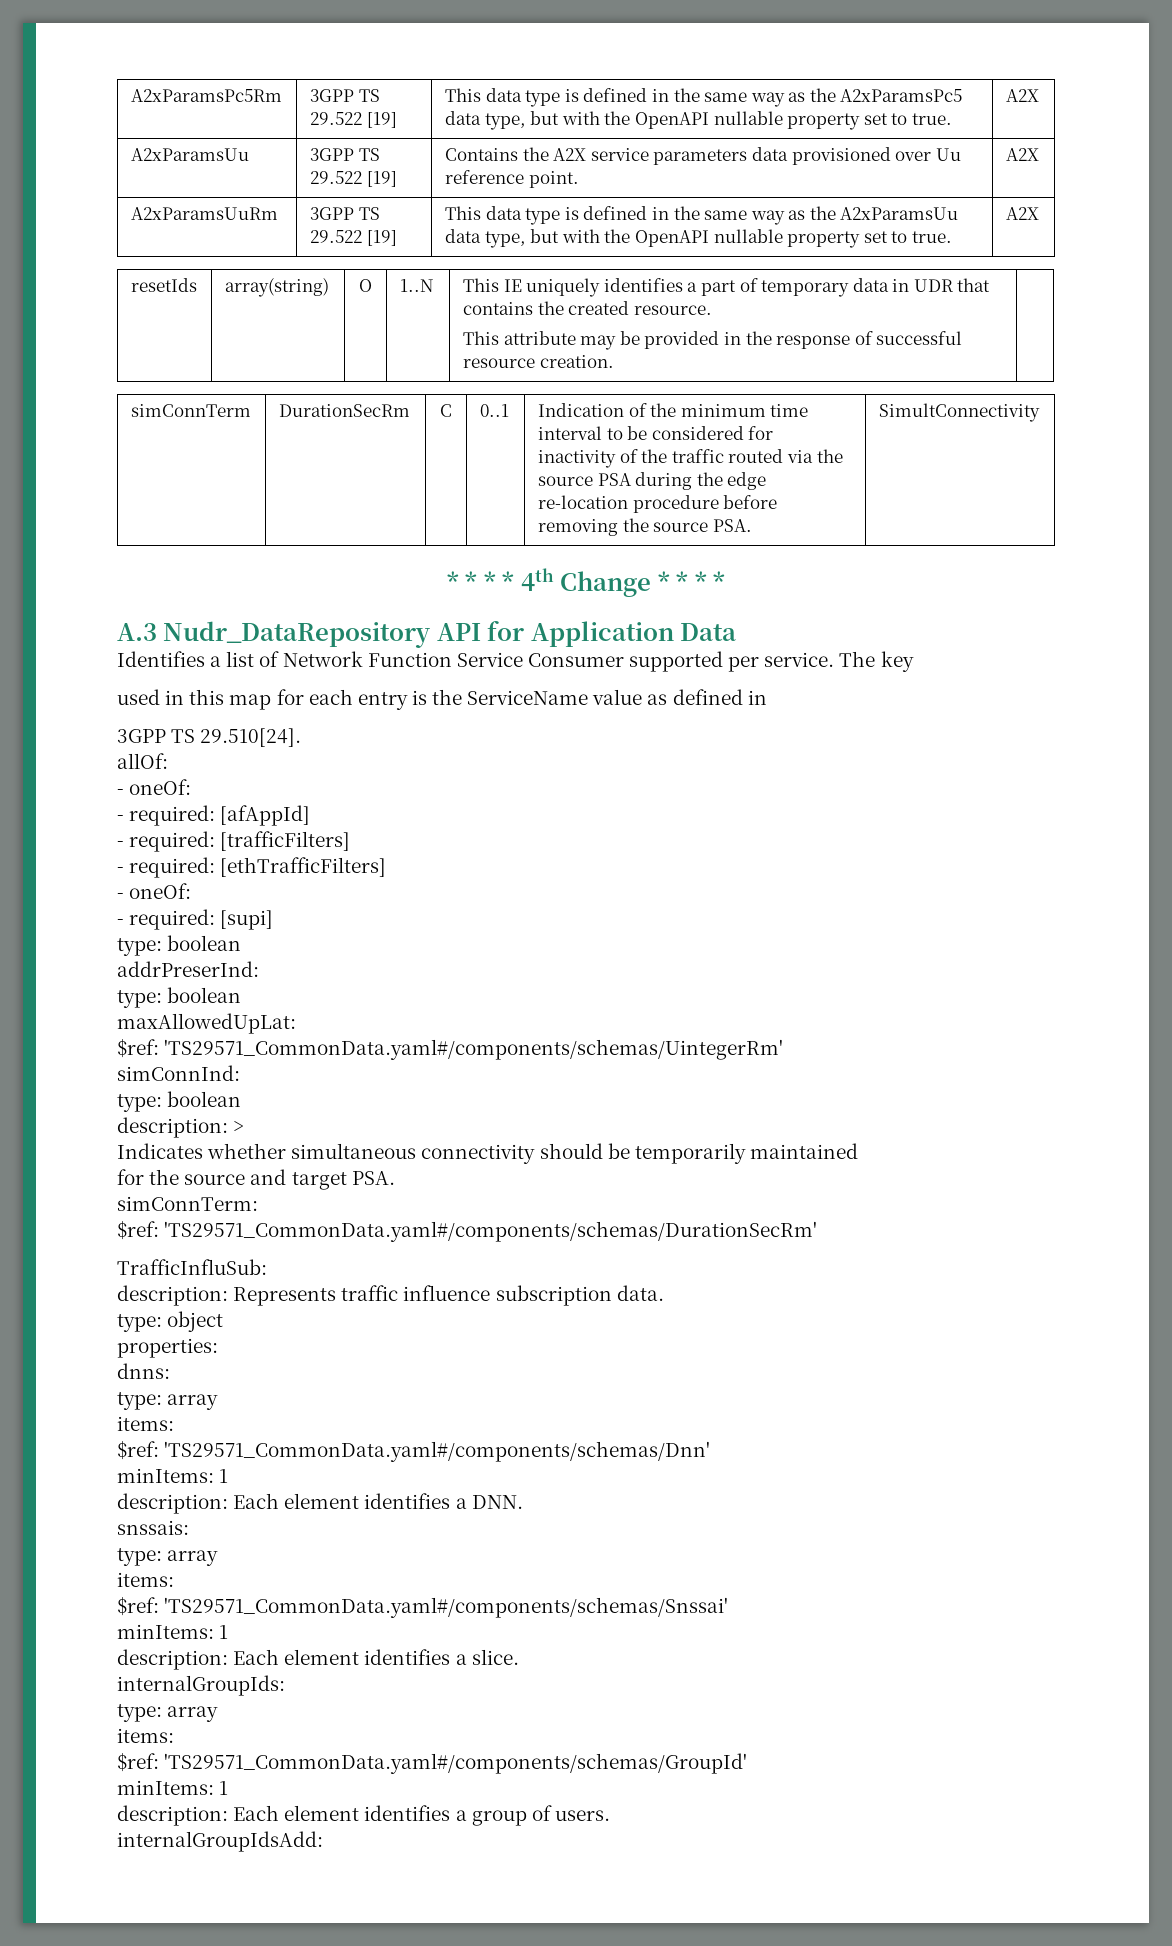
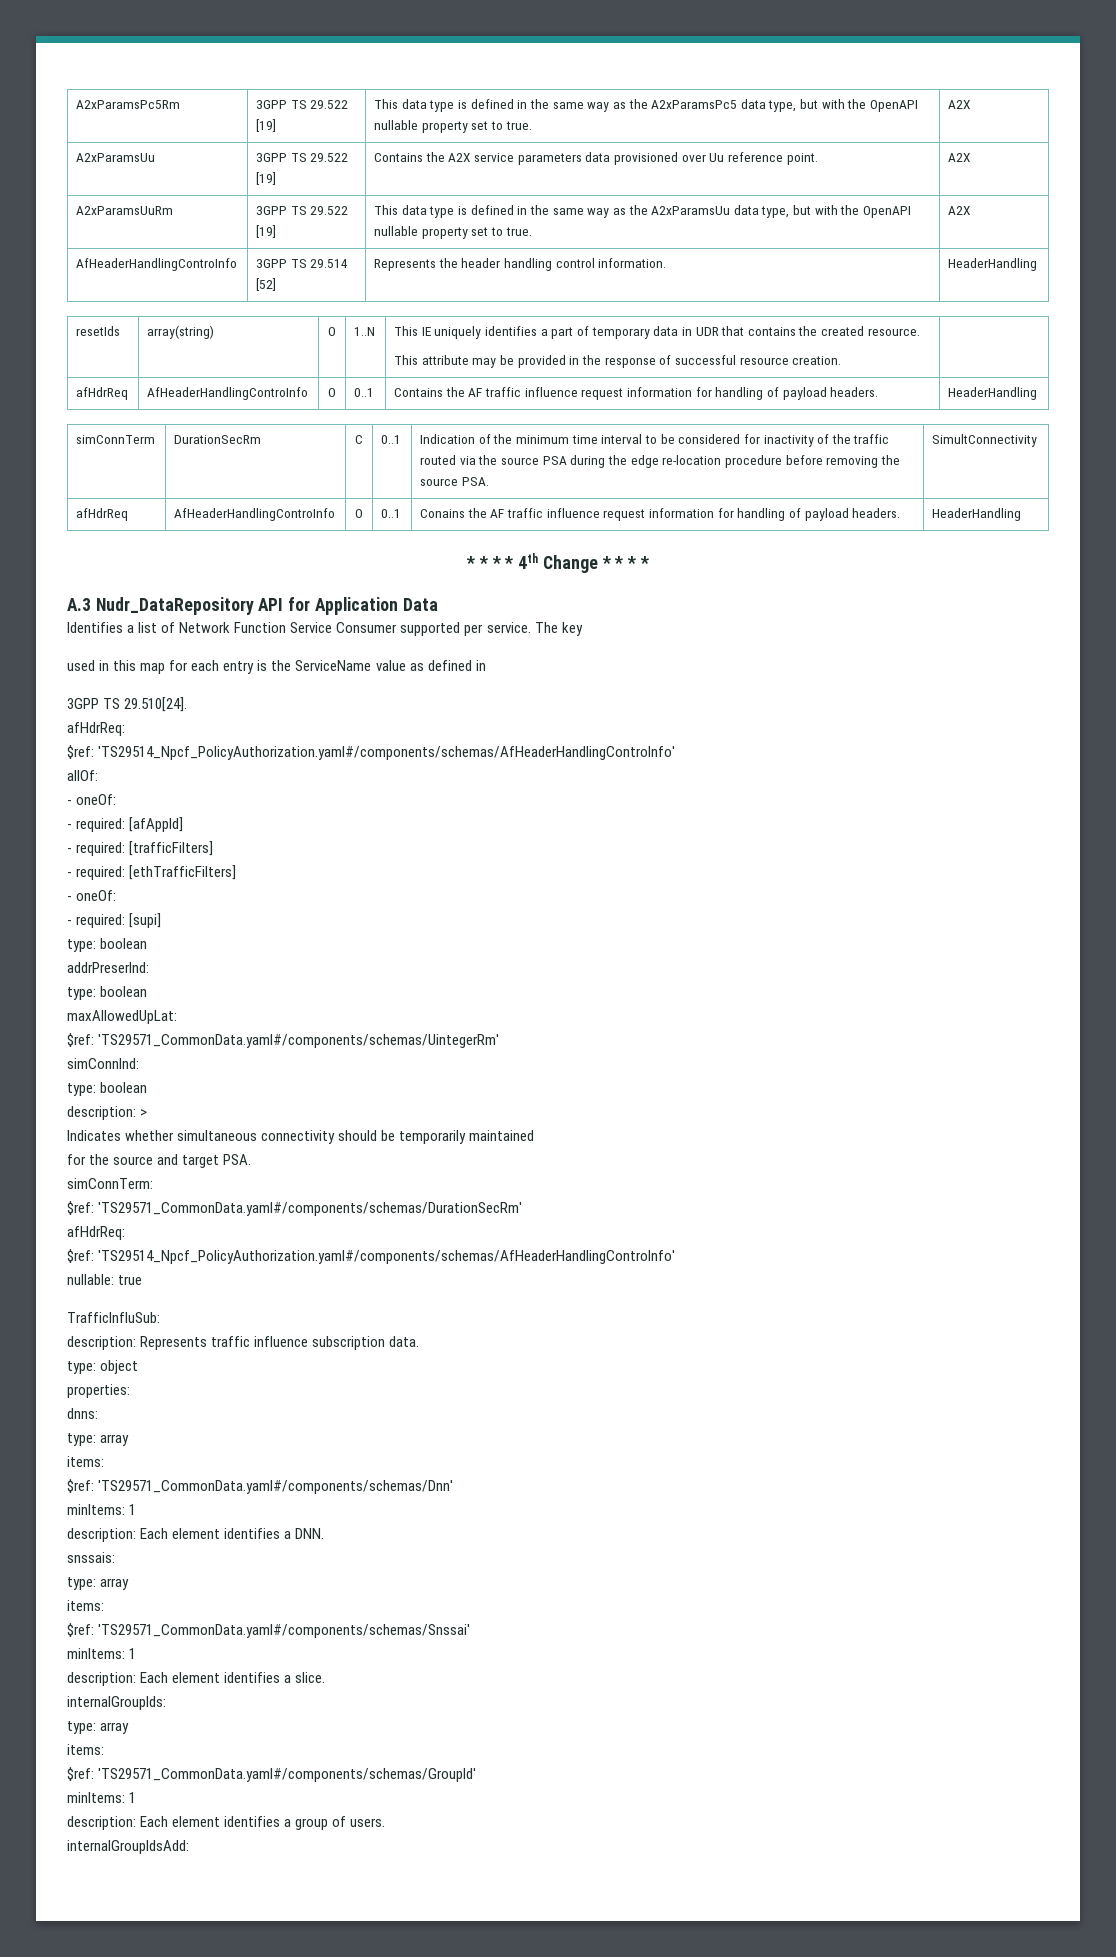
(1039, 213) none -> [76,258,238,271] [256,259,349,268] [256,278,277,291] [374,258,667,271] [948,258,1038,271] // AfHeaderHandlingControInfo | 3GPP TS 29.514 [52] | Represents the header handling control information. | HeaderHandling
(614, 361) none -> [76,387,129,400] [147,387,309,400] [328,388,336,397] [354,388,375,397] [394,387,879,400] [948,387,1038,400] // afHdrReq | AfHeaderHandlingControInfo | O | 0..1 | Contains the AF traffic influence request information for handling of payload headers. | HeaderHandling
(1040, 412) none -> [76,508,129,521] [174,508,336,521] [355,509,363,518] [381,509,402,518] [420,508,901,521] [932,508,1022,521] // afHdrReq | AfHeaderHandlingControInfo | O | 0..1 | Conains the AF traffic influence request information for handling of payload headers. | HeaderHandling
(302, 737) none -> [67,722,125,736] [67,745,676,760] // afHdrReq: // $ref: 'TS29514_Npcf_PolicyAuthorization.yaml#/components/schemas/AfHeaderHandlingControInfo'
(818, 1231) none -> [67,1226,125,1240] [67,1249,676,1264] [67,1274,143,1285] // afHdrReq: // $ref: 'TS29514_Npcf_PolicyAuthorization.yaml#/components/schemas/AfHeaderHandlingControInfo' // nullable: true

